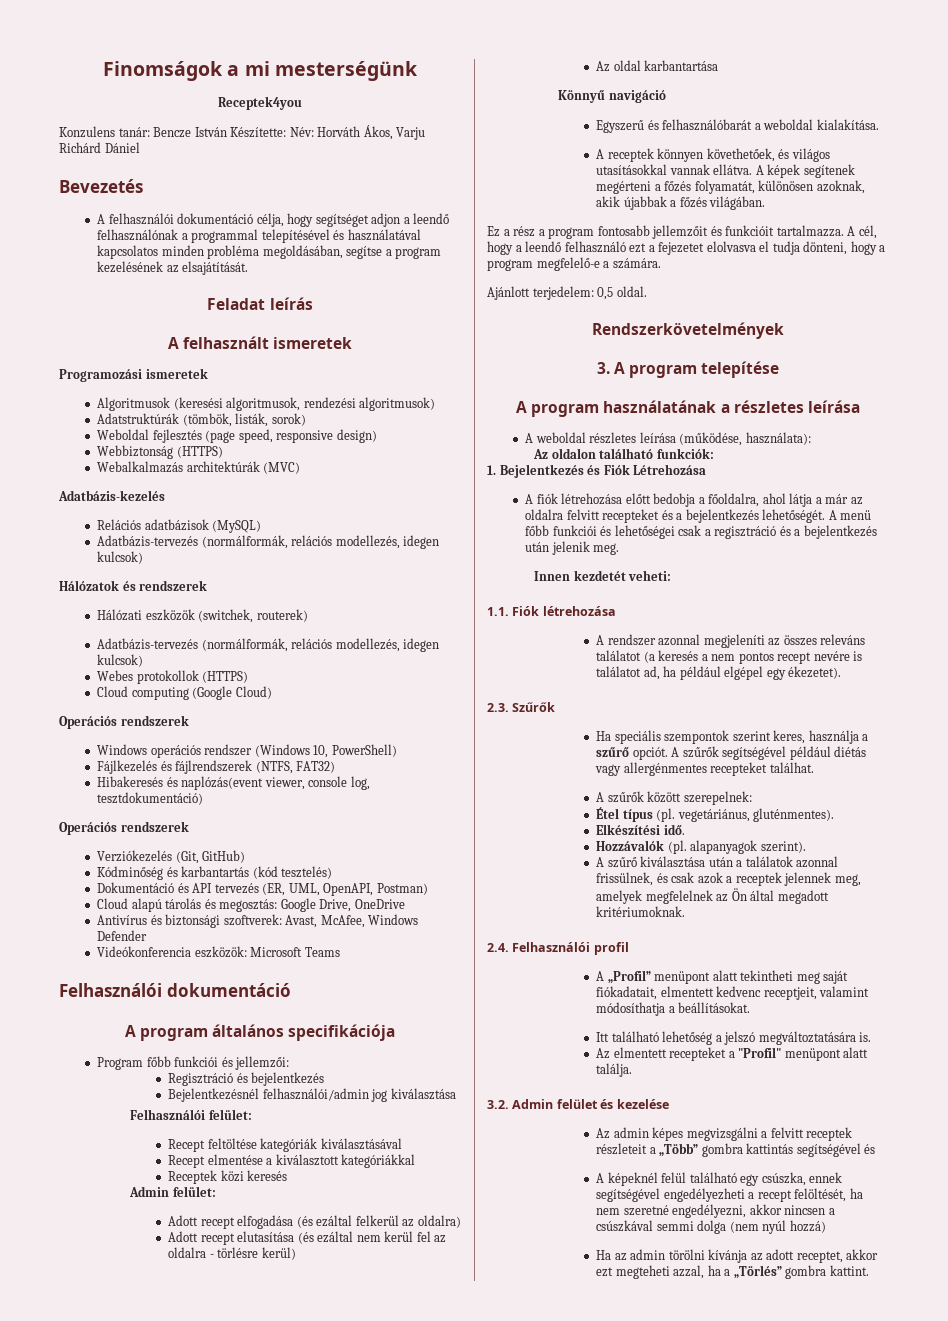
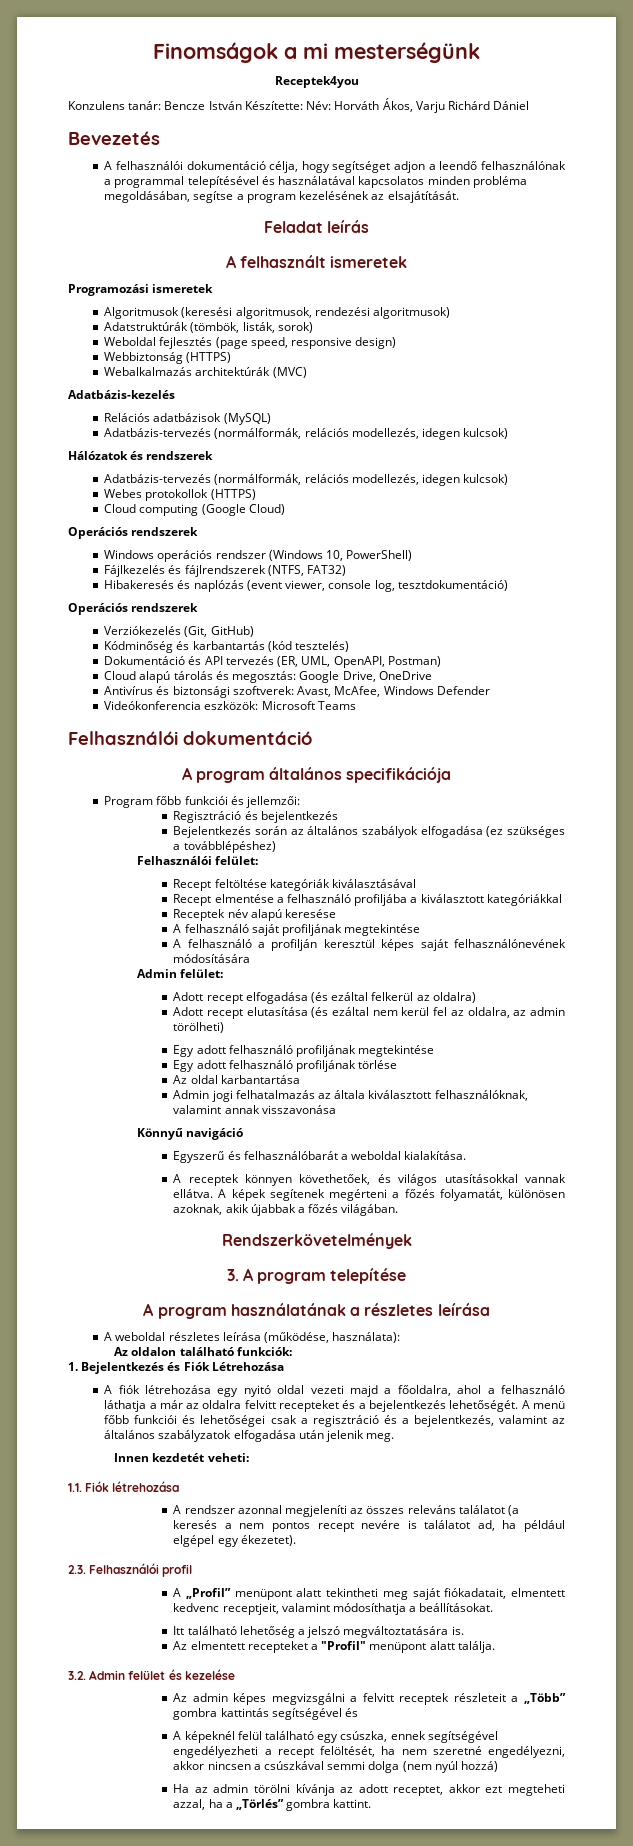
[97,609,308,623] // Hálózati eszközök (switchek, routerek) -> (214, 455) none
[181,776,264,790] naplózás(event -> [193,580,282,592] naplózás (event
[168,1088,456,1102] Bejelentkezésnél felhasználói/admin jog kiválasztása -> [173,826,565,838] [173,841,276,853] Bejelentkezés során az általános szabályok elfogadása (ez szükséges a továbblépéshez)
(273, 1161) none -> [286,894,418,906] felhasználó profiljába a
[220,1170,288,1182] közi keresés -> [227,909,336,921] [173,924,421,936] [173,939,566,951] [173,954,251,963] név alapú keresése // A felhasználó saját profiljának megtekintése // A felhasználó a profilján keresztül képes saját felhasználónevének módosítására
[168,1247,296,1260] [596,60,719,72] oldalra - törlésre kerül) // Az oldal karbantartása -> [467,1007,566,1018] [173,1022,225,1033] [173,1045,435,1057] [173,1060,398,1072] [173,1075,300,1084] [173,1090,528,1102] [173,1105,336,1114] oldalra, az admin törölheti) // Egy adott felhasználó profiljának megtekintése // Egy adott felhasználó profiljának törlése // Az oldal karbantartása // Admin jogi felhatalmazás az általa kiválasztott felhasználóknak, valamint annak visszavonása
[487,225,877,239] [487,241,886,255] [487,257,661,271] [487,286,647,300] // Ez a rész a program fontosabb jellemzőit és funkcióit tartalmazza. A cél, hogy a leendő felhasználó ezt a fejezetet elolvasva el tudja dönteni, hogy a program megfelelő-e a számára. // Ajánlott terjedelem: 0,5 oldal. -> (399, 1210) none
[625,493,813,507] előtt bedobja a főoldalra, ahol látja -> [217,1385,565,1397] [104,1400,147,1412] egy nyitó oldal vezeti majd a főoldalra, ahol a felhasználó láthatja
[803,525,877,539] bejelentkezés -> [413,1415,565,1427] [104,1430,296,1442] bejelentkezés, valamint az általános szabályzatok elfogadása
[512,702,556,712] [596,730,869,744] [596,746,867,760] [595,762,814,776] [596,791,752,805] [596,807,835,822] [596,824,685,835] [596,840,806,854] [596,856,839,868] [596,872,861,886] [596,888,829,904] [596,906,686,917] [487,943,509,952] Szűrők // Ha speciális szempontok szerint keres, használja a szűrő opciót. A szűrők segítségével például diétás vagy allergénmentes recepteket találhat. // A szűrők között szerepelnek: // Étel típus (pl. vegetáriánus, gluténmentes). // Elkészítési idő. // Hozzávalók (pl. alapanyagok szerint). // A szűrő kiválasztása után a találatok azonnal frissülnek, és csak azok a receptek jelennek meg, amelyek megfelelnek az Ön által megadott kritériumoknak. // 2.4. -> (86, 1569) none

